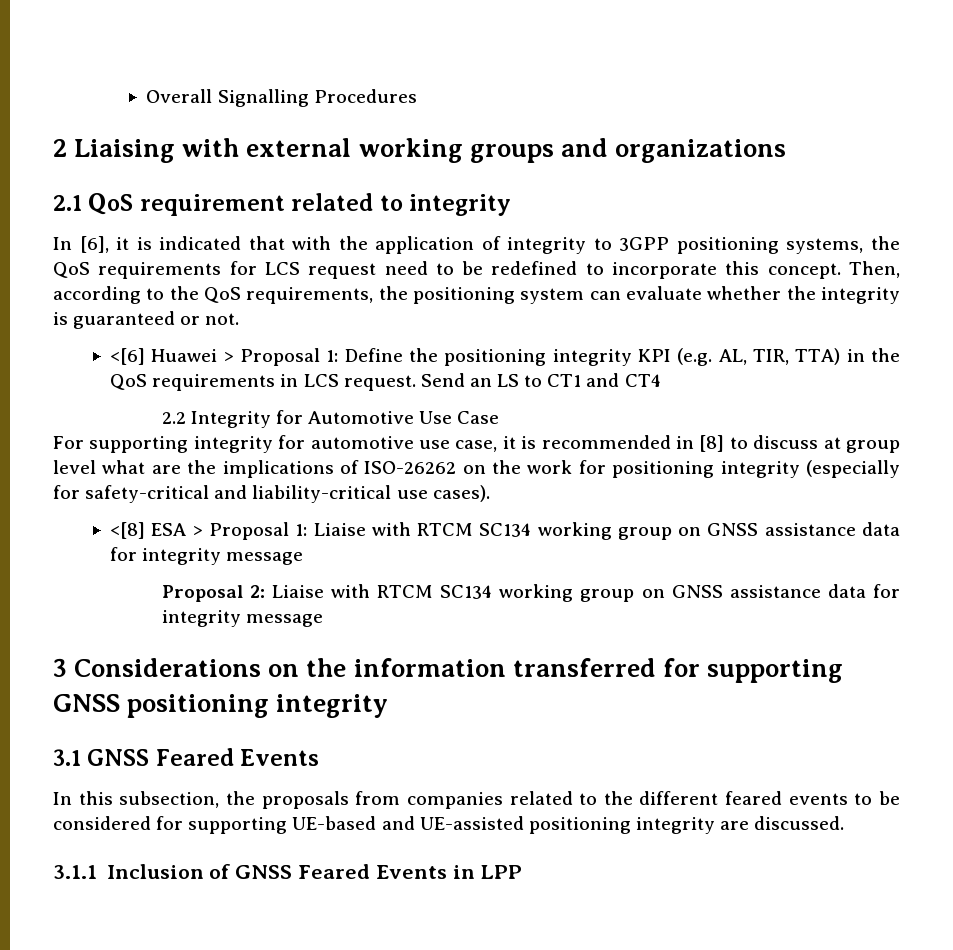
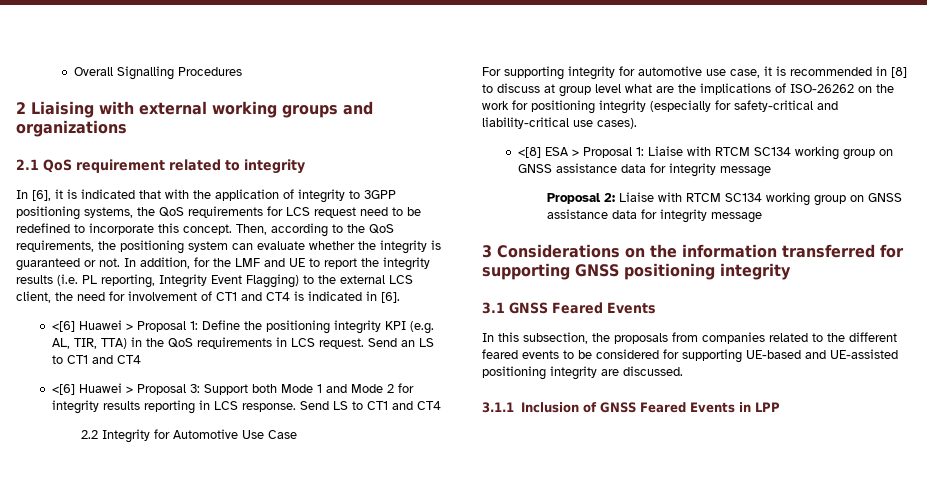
(240, 319) none -> [124,257,430,271] [16,274,413,288] [16,291,400,303] In addition, for the LMF and UE to report the integrity results (i.e. PL reporting, Integrity Event Flagging) to the external LCS client, the need for involvement of CT1 and CT4 is indicated in [6].
(661, 380) none -> [52,383,415,395] [52,400,442,414] // <[6] Huawei > Proposal 3: Support both Mode 1 and Mode 2 for integrity results reporting in LCS response. Send LS to CT1 and CT4

